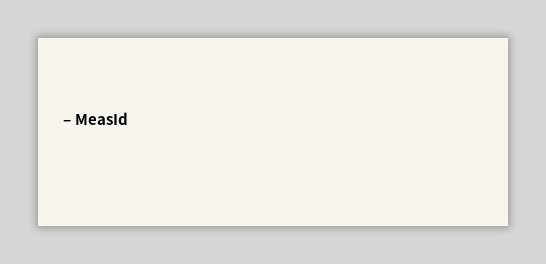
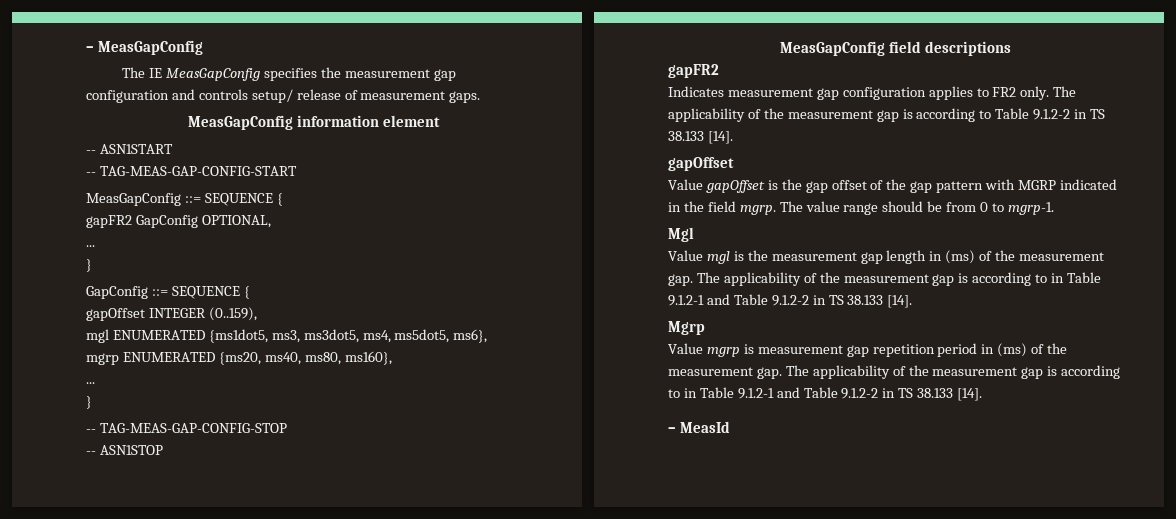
[63,120,71,125] – -> [86,40,203,55] [122,67,456,81] [86,89,481,103] [188,115,440,130] [86,144,173,154] [86,166,297,176] [86,193,283,206] [86,215,271,228] [86,245,95,247] [86,259,92,272] [86,286,250,299] [86,307,257,321] [86,329,488,343] [86,351,392,365] [86,382,95,384] [86,396,92,409] [86,423,287,433] [86,445,163,455] [780,41,1011,56] [668,64,719,78] [668,86,1077,100] [668,108,1106,122] [668,131,733,144] [668,157,734,171] [668,179,1117,193] [668,201,1054,215] [668,227,694,242] [668,250,1105,264] [668,272,1102,286] [668,294,913,308] [668,321,705,335] [668,343,1068,357] [668,365,1121,379] [668,387,983,401] [668,427,676,433] – MeasGapConfig // The IE MeasGapConfig specifies the measurement gap configuration and controls setup/ release of measurement gaps. // MeasGapConfig information element // -- ASN1START // -- TAG-MEAS-GAP-CONFIG-START // MeasGapConfig ::= SEQUENCE { // gapFR2 GapConfig OPTIONAL, // ... // } // GapConfig ::= SEQUENCE { // gapOffset INTEGER (0..159), // mgl ENUMERATED {ms1dot5, ms3, ms3dot5, ms4, ms5dot5, ms6}, // mgrp ENUMERATED {ms20, ms40, ms80, ms160}, // ... // } // -- TAG-MEAS-GAP-CONFIG-STOP // -- ASN1STOP // MeasGapConfig field descriptions // gapFR2 // Indicates measurement gap configuration applies to FR2 only. The applicability of the measurement gap is according to Table 9.1.2-2 in TS 38.133 [14]. // gapOffset // Value gapOffset is the gap offset of the gap pattern with MGRP indicated in the field mgrp. The value range should be from 0 to mgrp-1. // Mgl // Value mgl is the measurement gap length in (ms) of the measurement gap. The applicability of the measurement gap is according to in Table 9.1.2-1 and Table 9.1.2-2 in TS 38.133 [14]. // Mgrp // Value mgrp is measurement gap repetition period in (ms) of the measurement gap. The applicability of the measurement gap is according to in Table 9.1.2-1 and Table 9.1.2-2 in TS 38.133 [14]. // –

